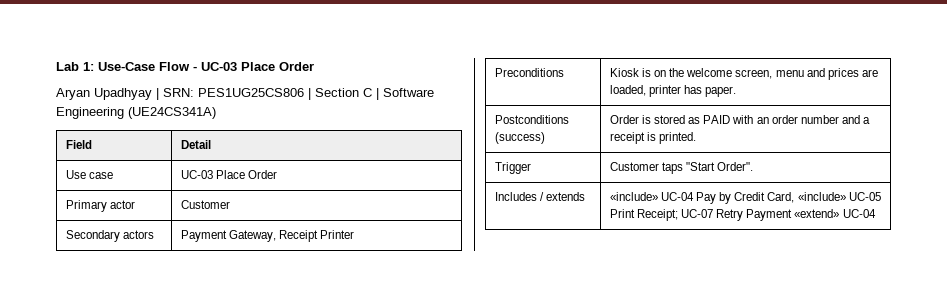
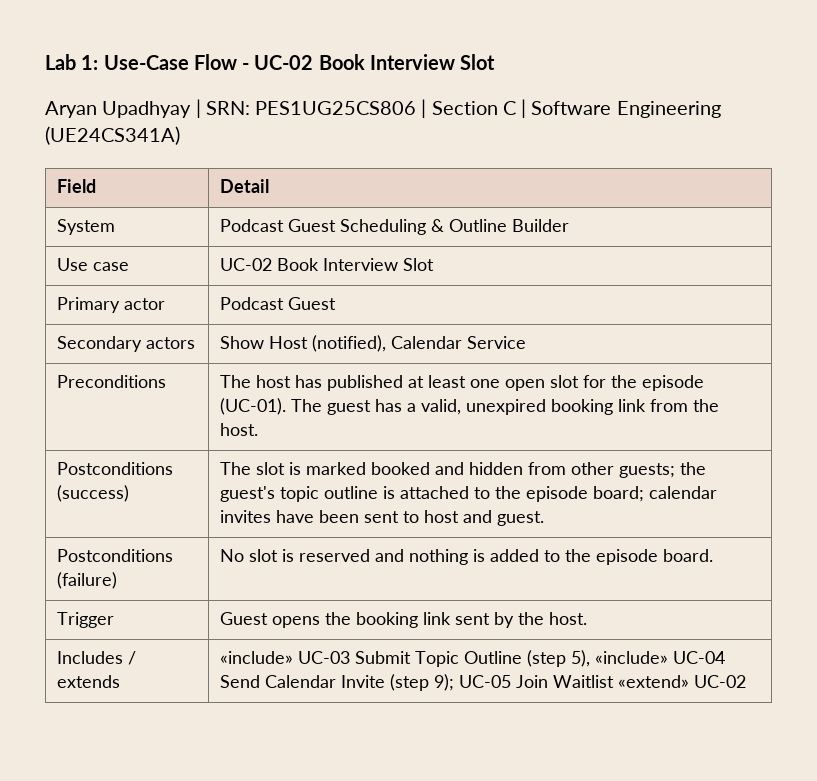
[201,62,314,71] UC-03 Place Order -> [254,54,496,70] UC-02 Book Interview Slot
[65,170,114,179] [180,170,278,179] Use case | UC-03 Place Order -> [56,219,115,235] [219,219,569,235] [56,258,129,271] [219,258,434,271] System | Podcast Guest Scheduling & Outline Builder // Use case | UC-02 Book Interview Slot
[180,200,230,209] Customer -> [219,297,336,310] Podcast Guest
[180,230,355,242] [494,68,564,77] [609,68,878,80] [609,85,737,97] [494,115,569,124] [494,132,545,144] [609,115,870,124] [609,132,697,144] [494,162,531,174] [609,162,754,174] [494,192,586,201] [609,192,881,204] [609,209,876,221] Payment Gateway, Receipt Printer // Preconditions | Kiosk is on the welcome screen, menu and prices are loaded, printer has paper. // Postconditions (success) | Order is stored as PAID with an order number and a receipt is printed. // Trigger | Customer taps "Start Order". // Includes / extends | «include» UC-04 Pay by Credit Card, «include» UC-05 Print Receipt; UC-07 Retry Payment «extend» UC-04 -> [219,335,526,352] [56,375,166,388] [219,375,704,391] [219,398,719,415] [219,423,258,436] [56,462,173,475] [56,485,129,502] [219,462,706,478] [219,486,717,502] [219,510,544,526] [56,549,173,562] [56,572,117,589] [219,549,713,565] [56,612,114,628] [219,612,587,628] [56,651,136,665] [56,675,120,688] [219,650,725,667] [219,674,746,691] Show Host (notified), Calendar Service // Preconditions | The host has published at least one open slot for the episode (UC-01). The guest has a valid, unexpired booking link from the host. // Postconditions (success) | The slot is marked booked and hidden from other guests; the guest's topic outline is attached to the episode board; calendar invites have been sent to host and guest. // Postconditions (failure) | No slot is reserved and nothing is added to the episode board. // Trigger | Guest opens the booking link sent by the host. // Includes / extends | «include» UC-03 Submit Topic Outline (step 5), «include» UC-04 Send Calendar Invite (step 9); UC-05 Join Waitlist «extend» UC-02

